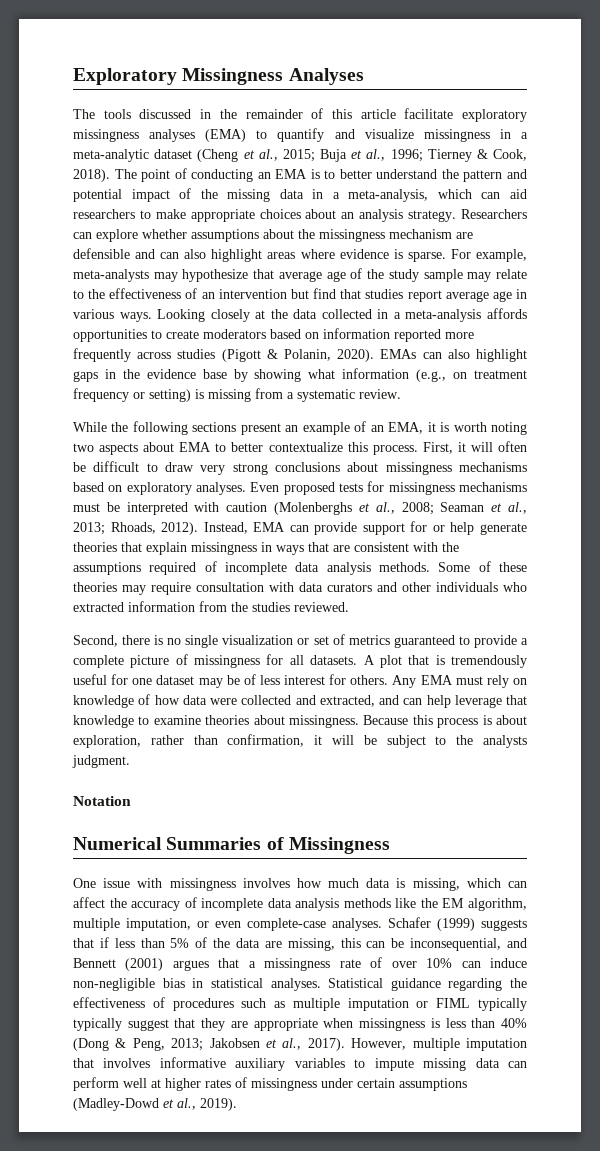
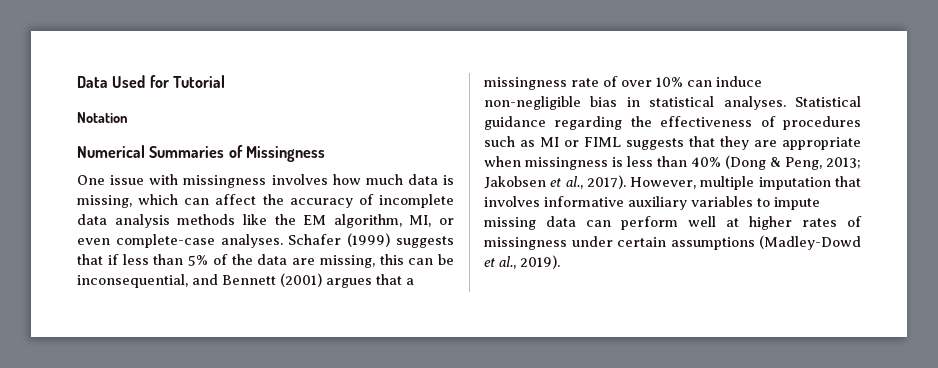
[73,68,364,85] [73,108,527,122] [73,128,528,142] [73,149,528,162] [73,168,527,182] [73,188,528,202] [73,209,528,222] [73,229,473,242] [73,248,527,262] [73,268,528,282] [73,288,527,302] [73,308,527,322] [73,328,474,342] [73,348,527,362] [73,368,528,382] [73,388,401,402] [73,421,527,435] [73,441,527,455] [73,461,527,475] [73,481,527,495] [73,502,527,515] [73,521,527,535] [73,542,459,555] [73,561,527,575] [73,582,527,595] [73,601,349,612] [73,634,528,648] [73,654,527,668] [73,674,527,688] [73,694,527,708] [73,715,527,728] [73,734,527,748] [72,755,130,768] Exploratory Missingness Analyses // The tools discussed in the remainder of this article facilitate exploratory missingness analyses (EMA) to quantify and visualize missingness in a meta-analytic dataset (Cheng et al., 2015; Buja et al., 1996; Tierney & Cook, 2018). The point of conducting an EMA is to better understand the pattern and potential impact of the missing data in a meta-analysis, which can aid researchers to make appropriate choices about an analysis strategy. Researchers can explore whether assumptions about the missingness mechanism are defensible and can also highlight areas where evidence is sparse. For example, meta-analysts may hypothesize that average age of the study sample may relate to the effectiveness of an intervention but find that studies report average age in various ways. Looking closely at the data collected in a meta-analysis affords opportunities to create moderators based on information reported more frequently across studies (Pigott & Polanin, 2020). EMAs can also highlight gaps in the evidence base by showing what information (e.g., on treatment frequency or setting) is missing from a systematic review. // While the following sections present an example of an EMA, it is worth noting two aspects about EMA to better contextualize this process. First, it will often be difficult to draw very strong conclusions about missingness mechanisms based on exploratory analyses. Even proposed tests for missingness mechanisms must be interpreted with caution (Molenberghs et al., 2008; Seaman et al., 2013; Rhoads, 2012). Instead, EMA can provide support for or help generate theories that explain missingness in ways that are consistent with the assumptions required of incomplete data analysis methods. Some of these theories may require consultation with data curators and other individuals who extracted information from the studies reviewed. // Second, there is no single visualization or set of metrics guaranteed to provide a complete picture of missingness for all datasets. A plot that is tremendously useful for one dataset may be of less interest for others. Any EMA must rely on knowledge of how data were collected and extracted, and can help leverage that knowledge to examine theories about missingness. Because this process is about exploration, rather than confirmation, it will be subject to the analysts judgment. -> [77,75,225,88] Data Used for Tutorial
[73,918,191,931] multiple imputation, -> [409,215,432,227] MI,
[292,998,527,1011] [73,1018,169,1031] multiple imputation or FIML typically typically suggest -> [540,137,684,150] MI or FIML suggests

